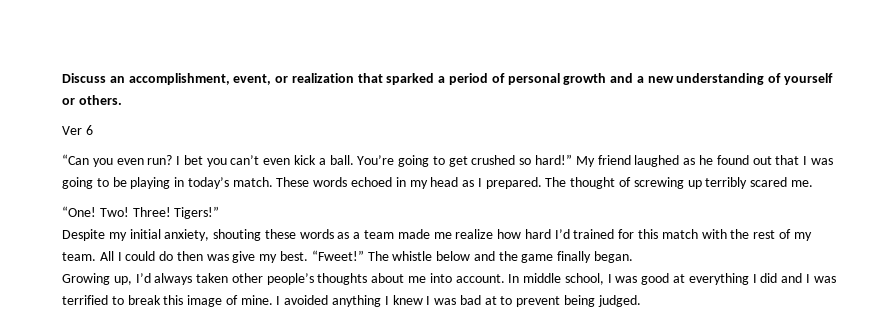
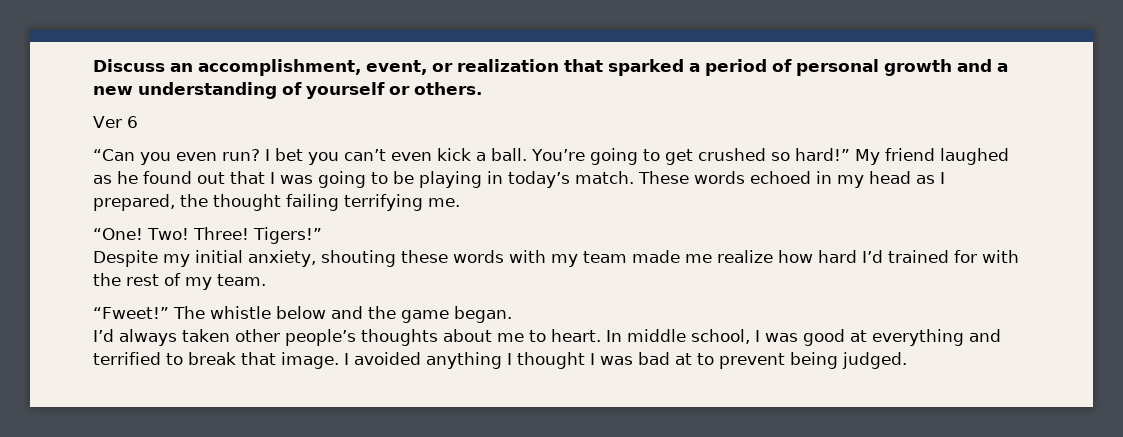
[485,177,788,189] prepared. The thought of screwing up terribly scared -> [93,194,423,211] prepared, the thought failing terrifying
[337,232,361,239] as a -> [509,250,578,267] with my
[638,229,698,239] this match -> (977, 256) none
[99,251,309,263] All I could do then was give my best. -> (266, 280) //
[557,251,592,263] finally -> (449, 316) none
[62,273,132,285] Growing up, -> (512, 314) none
[429,273,505,283] into account. -> [529,329,601,342] to heart.
[752,273,836,283] [62,295,273,307] I did and I was terrified to break this image of mine. -> [969,329,1001,342] [93,352,339,369] and terrified to break that image.
[392,295,423,305] knew -> [517,352,585,369] thought

